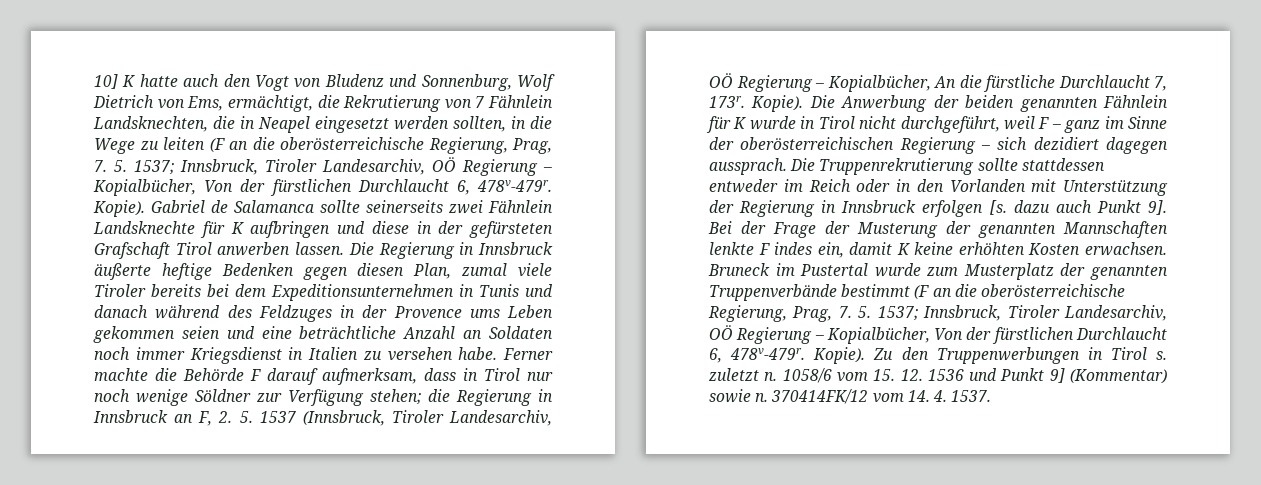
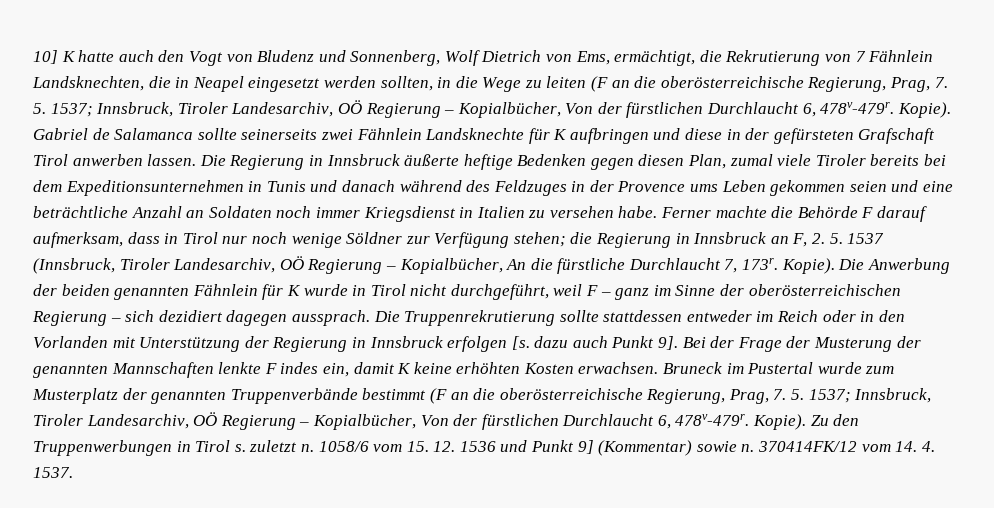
[421,74,512,91] Sonnenburg, -> [350,50,441,66] Sonnenberg,

